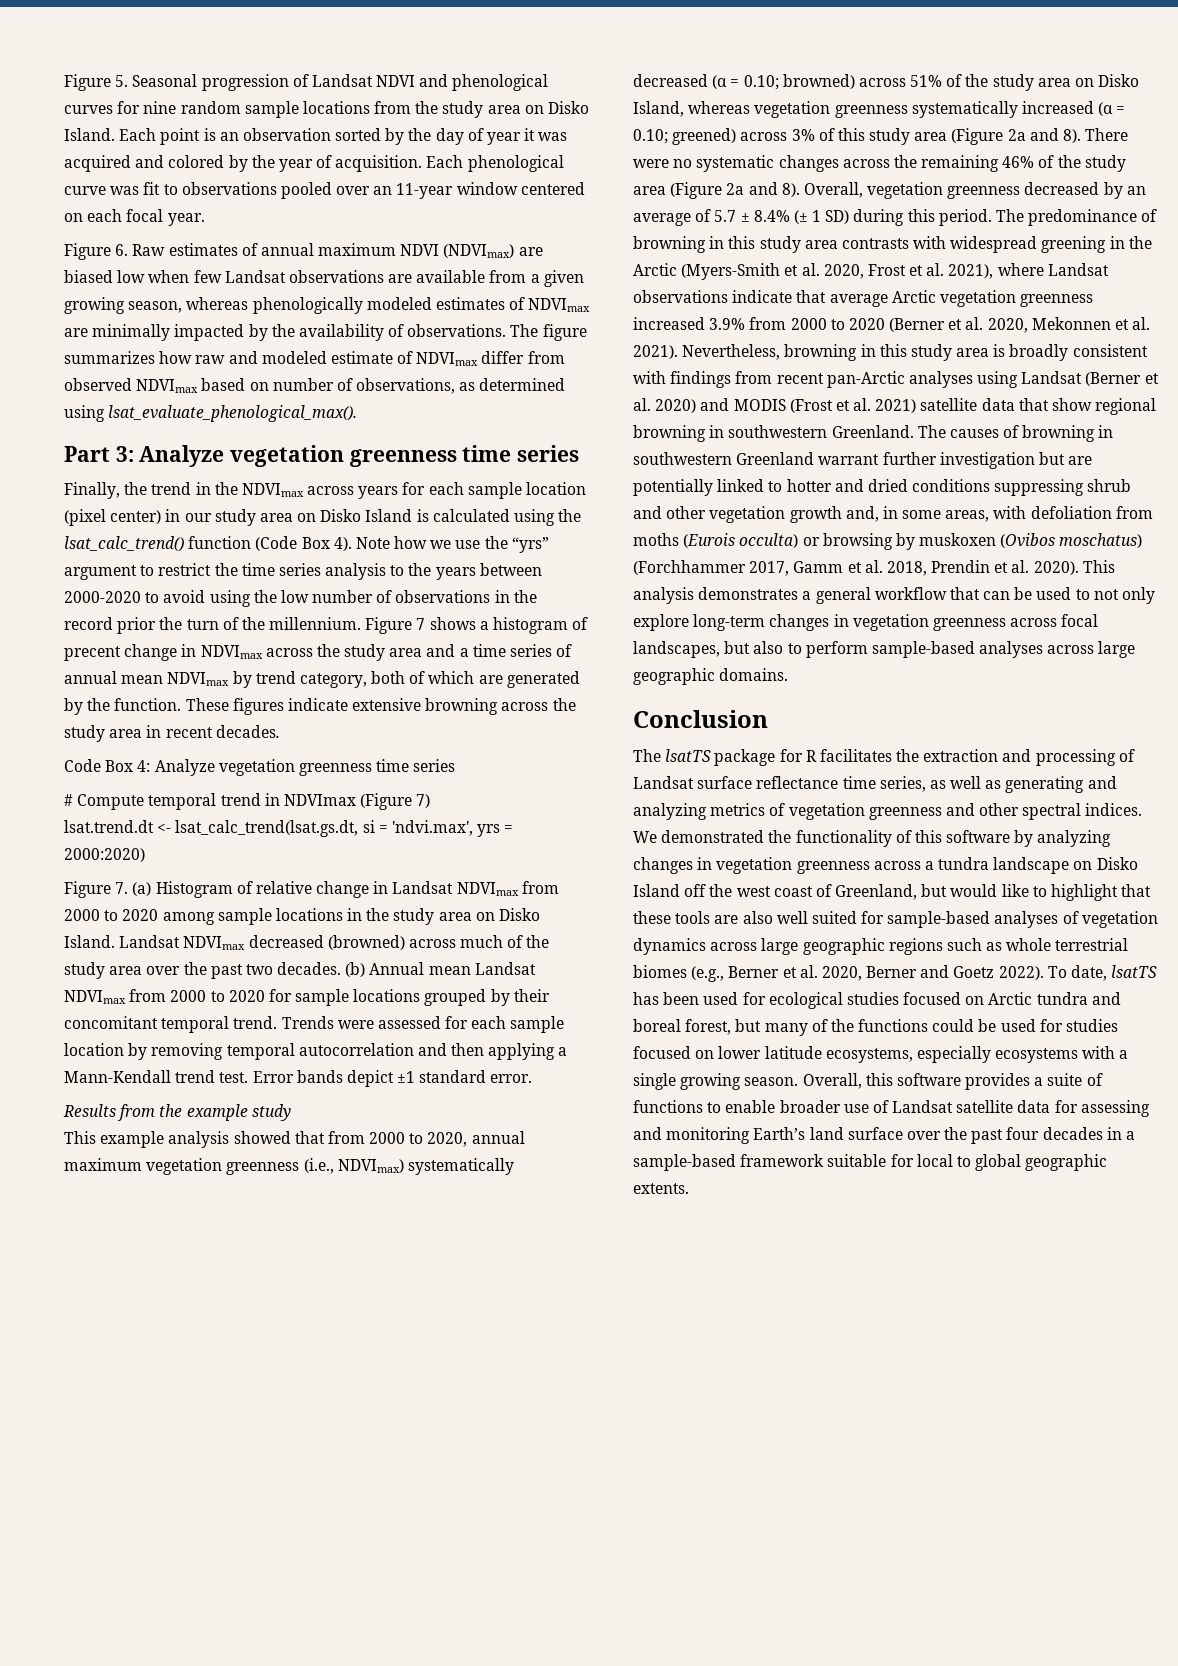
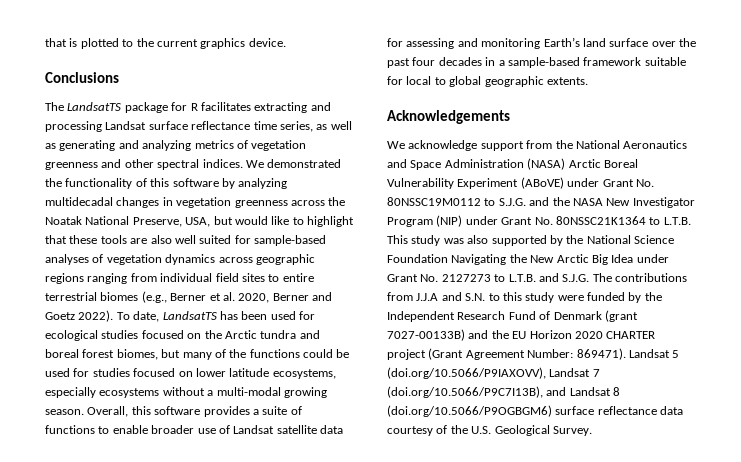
[64,74,549,91] [64,101,590,118] [64,128,568,145] [64,155,564,172] [64,182,585,199] [64,209,205,226] [64,243,543,260] [64,270,584,287] [64,297,591,314] [64,324,587,341] [64,351,565,366] [64,378,566,394] [64,405,358,422] [64,445,580,467] [64,482,587,499] [64,509,582,526] [64,536,549,553] [64,563,542,580] [64,590,537,607] [64,617,589,634] [64,644,573,661] [64,671,580,688] [64,698,576,715] [64,725,280,742] [64,759,456,776] [64,793,431,810] [64,820,514,837] [64,848,145,862] [64,881,559,898] [64,908,541,925] [64,935,550,950] [64,962,536,979] [64,989,550,1006] [64,1016,565,1033] [64,1043,568,1060] [64,1070,533,1087] [63,1104,291,1121] [64,1131,525,1148] [64,1158,514,1175] [633,74,1140,91] [633,101,1126,118] [633,128,1129,145] [633,155,1126,172] [633,182,1146,199] [633,209,1158,226] [633,236,1152,253] [633,263,1109,280] [633,290,1094,307] [633,317,1151,333] [633,344,1148,361] [633,371,1159,388] [633,398,1157,415] [633,425,1114,442] [633,452,1093,469] [633,479,1132,496] [633,506,1153,523] [633,533,1143,550] [633,560,1115,576] [633,587,1156,604] [633,614,1099,631] [633,641,1136,658] [633,668,789,685] [633,710,768,728] [633,749,712,762] Figure 5. Seasonal progression of Landsat NDVI and phenological curves for nine random sample locations from the study area on Disko Island. Each point is an observation sorted by the day of year it was acquired and colored by the year of acquisition. Each phenological curve was fit to observations pooled over an 11-year window centered on each focal year. // Figure 6. Raw estimates of annual maximum NDVI (NDVImax) are biased low when few Landsat observations are available from a given growing season, whereas phenologically modeled estimates of NDVImax are minimally impacted by the availability of observations. The figure summarizes how raw and modeled estimate of NDVImax differ from observed NDVImax based on number of observations, as determined using lsat_evaluate_phenological_max(). // Part 3: Analyze vegetation greenness time series // Finally, the trend in the NDVImax across years for each sample location (pixel center) in our study area on Disko Island is calculated using the lsat_calc_trend() function (Code Box 4). Note how we use the “yrs” argument to restrict the time series analysis to the years between 2000-2020 to avoid using the low number of observations in the record prior the turn of the millennium. Figure 7 shows a histogram of precent change in NDVImax across the study area and a time series of annual mean NDVImax by trend category, both of which are generated by the function. These figures indicate extensive browning across the study area in recent decades. // Code Box 4: Analyze vegetation greenness time series // # Compute temporal trend in NDVImax (Figure 7) // lsat.trend.dt <- lsat_calc_trend(lsat.gs.dt, si = 'ndvi.max', yrs = 2000:2020) // Figure 7. (a) Histogram of relative change in Landsat NDVImax from 2000 to 2020 among sample locations in the study area on Disko Island. Landsat NDVImax decreased (browned) across much of the study area over the past two decades. (b) Annual mean Landsat NDVImax from 2000 to 2020 for sample locations grouped by their concomitant temporal trend. Trends were assessed for each sample location by removing temporal autocorrelation and then applying a Mann-Kendall trend test. Error bands depict ±1 standard error. // Results from the example study // This example analysis showed that from 2000 to 2020, annual maximum vegetation greenness (i.e., NDVImax) systematically decreased (α = 0.10; browned) across 51% of the study area on Disko Island, whereas vegetation greenness systematically increased (α = 0.10; greened) across 3% of this study area (Figure 2a and 8). There were no systematic changes across the remaining 46% of the study area (Figure 2a and 8). Overall, vegetation greenness decreased by an average of 5.7 ± 8.4% (± 1 SD) during this period. The predominance of browning in this study area contrasts with widespread greening in the Arctic (Myers-Smith et al. 2020, Frost et al. 2021), where Landsat observations indicate that average Arctic vegetation greenness increased 3.9% from 2000 to 2020 (Berner et al. 2020, Mekonnen et al. 2021). Nevertheless, browning in this study area is broadly consistent with findings from recent pan-Arctic analyses using Landsat (Berner et al. 2020) and MODIS (Frost et al. 2021) satellite data that show regional browning in southwestern Greenland. The causes of browning in southwestern Greenland warrant further investigation but are potentially linked to hotter and dried conditions suppressing shrub and other vegetation growth and, in some areas, with defoliation from moths (Eurois occulta) or browsing by muskoxen (Ovibos moschatus) (Forchhammer 2017, Gamm et al. 2018, Prendin et al. 2020). This analysis demonstrates a general workflow that can be used to not only explore long-term changes in vegetation greenness across focal landscapes, but also to perform sample-based analyses across large geographic domains. // Conclusion // The lsatTS -> [45,38,286,49] [45,72,119,83] [45,102,122,111] that is plotted to the current graphics device. // Conclusions // The LandsatTS
[896,749,999,762] the extraction -> [254,102,308,113] extracting
[1118,749,1135,762] of -> (102, 126) none
[633,857,1138,874] [633,884,918,900] changes in vegetation greenness across a tundra landscape on Disko Island off the west coast of Greenland, -> [45,197,346,208] [45,216,211,227] multidecadal changes in vegetation greenness across the Noatak National Preserve, USA,
[761,938,799,955] large -> (253, 260) none
[946,938,1052,951] such as whole -> [87,273,314,284] ranging from individual field sites to entire
[1111,965,1158,978] lsatTS -> [162,311,217,320] LandsatTS
(985, 1000) none -> [204,330,222,339] the
[685,1019,732,1035] forest, -> [82,349,158,360] forest biomes,
[1082,1046,1129,1059] [633,1073,676,1090] with a single -> [162,387,281,396] without a multi-modal
(689, 1188) none -> [387,110,510,124] [387,140,688,151] [387,158,638,170] [387,177,654,189] [387,197,695,208] [387,215,691,227] [387,235,674,246] [387,254,669,265] [387,273,687,282] [387,292,662,303] [387,310,638,322] [387,329,656,341] [387,348,680,360] [387,367,600,379] [387,386,621,398] [387,405,684,417] [387,425,592,436] // Acknowledgements // We acknowledge support from the National Aeronautics and Space Administration (NASA) Arctic Boreal Vulnerability Experiment (ABoVE) under Grant No. 80NSSC19M0112 to S.J.G. and the NASA New Investigator Program (NIP) under Grant No. 80NSSC21K1364 to L.T.B. This study was also supported by the National Science Foundation Navigating the New Arctic Big Idea under Grant No. 2127273 to L.T.B. and S.J.G. The contributions from J.J.A and S.N. to this study were funded by the Independent Research Fund of Denmark (grant 7027-00133B) and the EU Horizon 2020 CHARTER project (Grant Agreement Number: 869471). Landsat 5 (doi.org/10.5066/P9IAXOVV), Landsat 7 (doi.org/10.5066/P9C7I13B), and Landsat 8 (doi.org/10.5066/P9OGBGM6) surface reflectance data courtesy of the U.S. Geological Survey.

